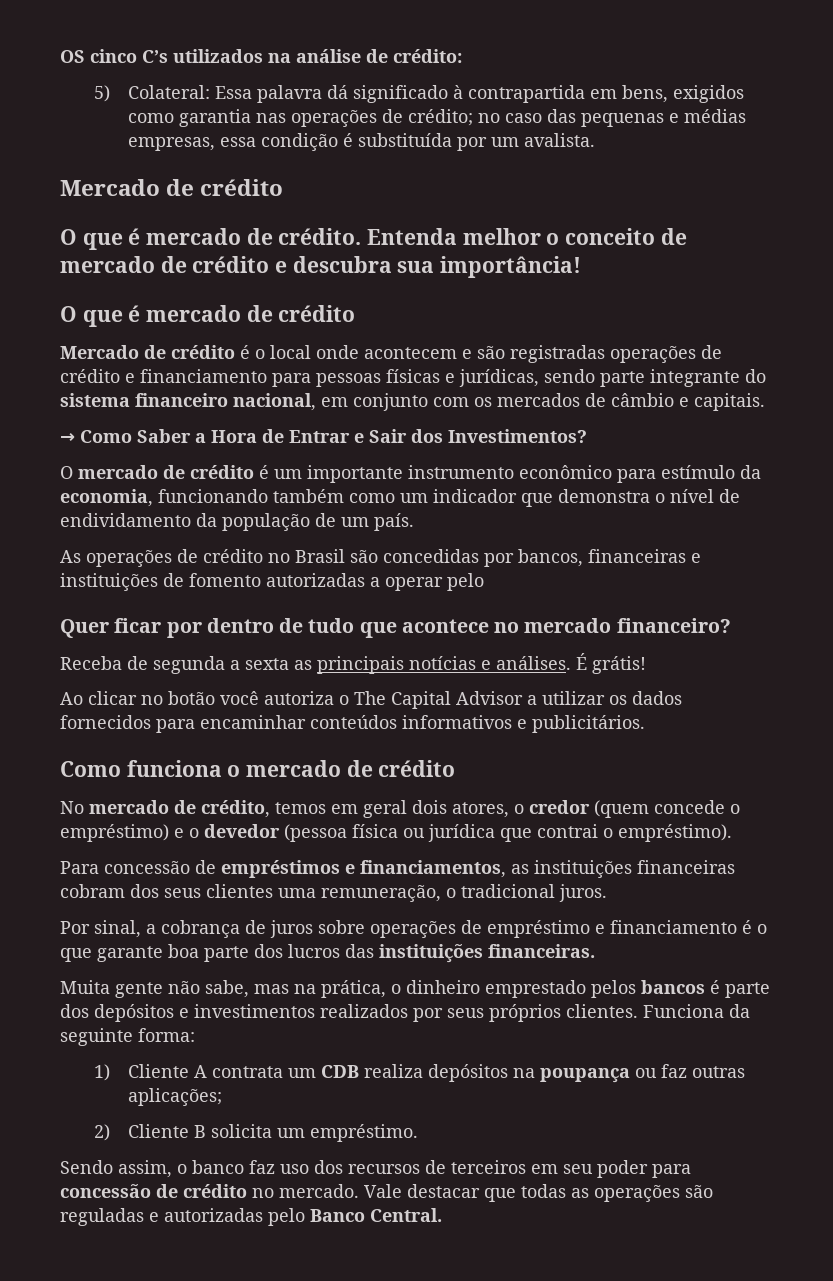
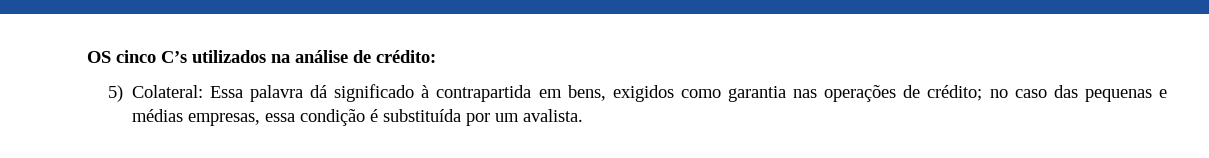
[60,179,284,196] [60,228,687,250] [60,256,582,278] [60,305,356,327] [60,345,722,363] [60,369,766,387] [60,393,765,411] [60,429,587,443] [60,465,761,483] [60,489,740,507] [60,513,414,531] [60,549,701,567] [60,573,484,591] [60,618,731,638] [60,653,646,674] [60,691,682,709] [60,715,645,733] [60,760,456,777] [60,800,740,818] [60,824,732,842] [60,860,735,878] [60,884,607,902] [60,920,767,938] [60,944,595,963] [60,980,770,998] [60,1004,750,1022] [60,1028,195,1046] [94,1064,746,1083] [128,1088,223,1106] [94,1124,419,1142] [60,1160,691,1178] [60,1184,713,1202] [60,1208,442,1226] // Mercado de crédito // O que é mercado de crédito. Entenda melhor o conceito de mercado de crédito e descubra sua importância! // O que é mercado de crédito // Mercado de crédito é o local onde acontecem e são registradas operações de crédito e financiamento para pessoas físicas e jurídicas, sendo parte integrante do sistema financeiro nacional, em conjunto com os mercados de câmbio e capitais. // → Como Saber a Hora de Entrar e Sair dos Investimentos? // O mercado de crédito é um importante instrumento econômico para estímulo da economia, funcionando também como um indicador que demonstra o nível de endividamento da população de um país. // As operações de crédito no Brasil são concedidas por bancos, financeiras e instituições de fomento autorizadas a operar pelo // Quer ficar por dentro de tudo que acontece no mercado financeiro? // Receba de segunda a sexta as principais notícias e análises. É grátis! // Ao clicar no botão você autoriza o The Capital Advisor a utilizar os dados fornecidos para encaminhar conteúdos informativos e publicitários. // Como funciona o mercado de crédito // No mercado de crédito, temos em geral dois atores, o credor (quem concede o empréstimo) e o devedor (pessoa física ou jurídica que contrai o empréstimo). // Para concessão de empréstimos e financiamentos, as instituições financeiras cobram dos seus clientes uma remuneração, o tradicional juros. // Por sinal, a cobrança de juros sobre operações de empréstimo e financiamento é o que garante boa parte dos lucros das instituições financeiras. // Muita gente não sabe, mas na prática, o dinheiro emprestado pelos bancos é parte dos depósitos e investimentos realizados por seus próprios clientes. Funciona da seguinte forma: // 1) Cliente A contrata um CDB realiza depósitos na poupança ou faz outras aplicações; // 2) Cliente B solicita um empréstimo. // Sendo assim, o banco faz uso dos recursos de terceiros em seu poder para concessão de crédito no mercado. Vale destacar que todas as operações são reguladas e autorizadas pelo Banco Central. -> (583, 115) none

